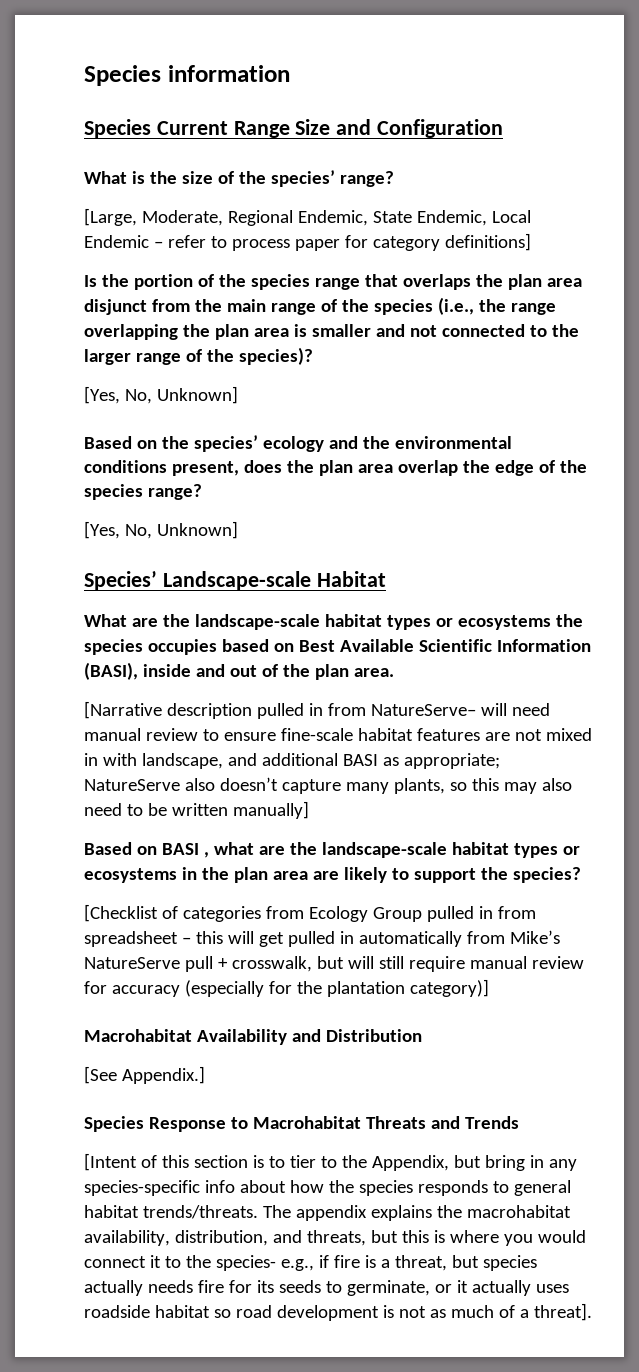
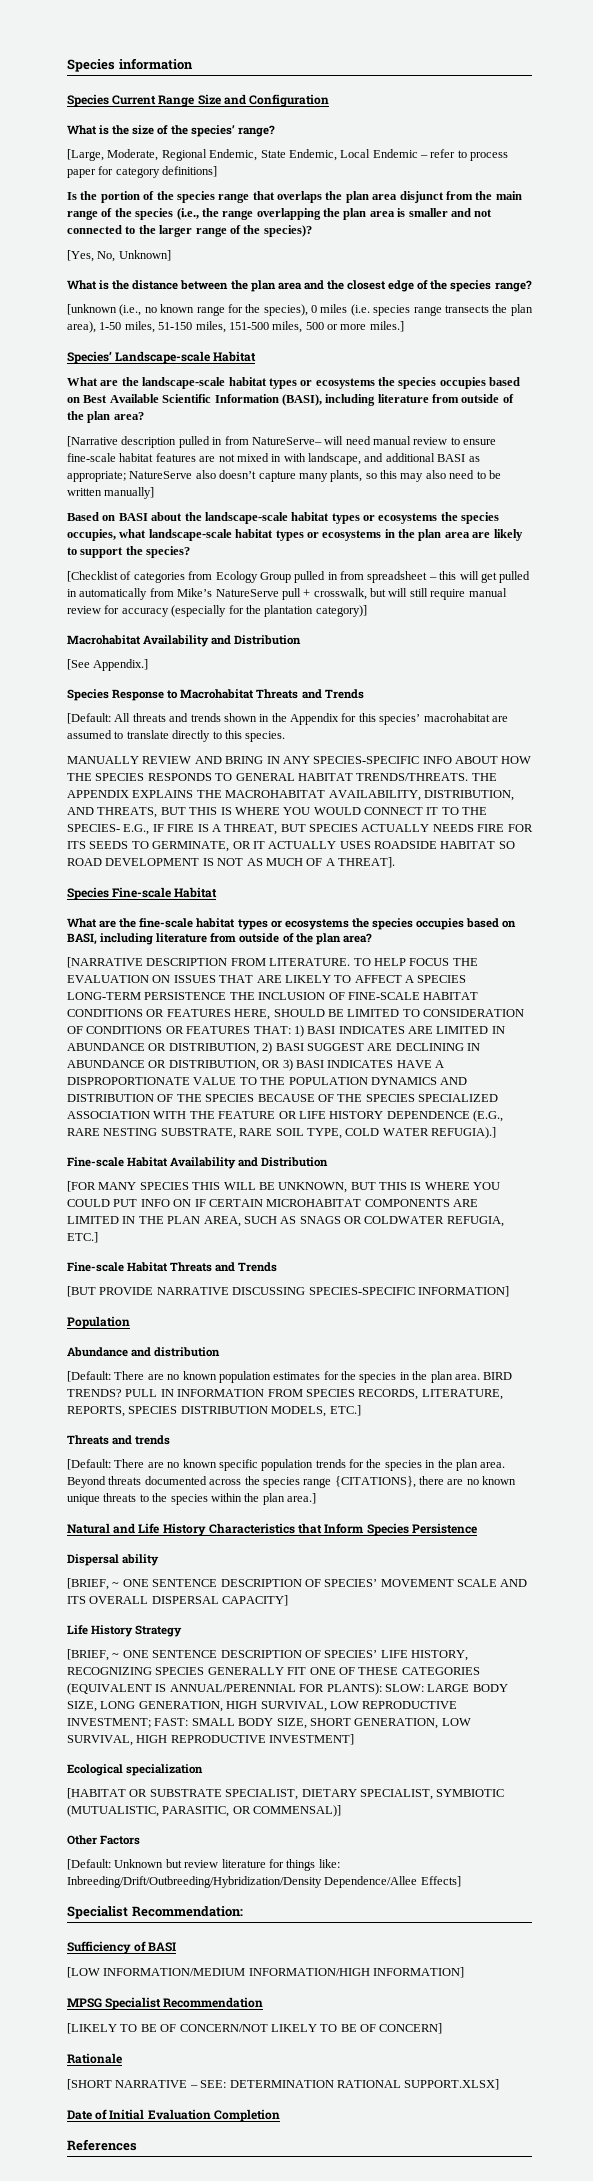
[84,435,512,452] [84,460,490,476] Based on the species’ ecology and the environmental conditions present, does the plan area overlap the -> [67,280,387,292] What is the distance between the plan area and the closest
[84,521,238,539] [Yes, No, Unknown] -> [67,304,533,316] [67,321,404,333] [unknown (i.e., no known range for the species), 0 miles (i.e. species range transects the plan area), 1-50 miles, 51-150 miles, 151-500 miles, 500 or more miles.]
[142,664,394,680] inside and out of the plan area. -> [325,394,514,406] [67,411,144,423] including literature from outside of the plan area?
[203,842,317,858] , what are the -> [151,512,500,524] [67,529,147,541] about the landscape-scale habitat types or ecosystems the species occupies, what
[84,1153,577,1171] [84,1180,571,1196] [84,1205,571,1221] [84,1230,586,1246] [84,1255,537,1271] [84,1280,569,1296] [84,1303,592,1321] [Intent of this section is to tier to the Appendix, but bring in any species-specific info about how the species responds to general habitat trends/threats. The appendix explains the macrohabitat availability, distribution, and threats, but this is where you would connect it to the species- e.g., if fire is a threat, but species actually needs fire for its seeds to germinate, or it actually uses roadside habitat so road development is not as much of a threat]. -> [67,713,508,725] [67,730,286,742] [67,756,532,764] [67,773,497,781] [67,790,514,801] [67,807,488,818] [67,824,533,835] [67,841,515,852] [67,857,395,868] [67,887,218,900] [67,918,517,930] [67,933,372,945] [67,957,478,968] [67,975,467,983] [67,992,479,1000] [67,1009,524,1020] [67,1025,505,1037] [67,1042,480,1054] [67,1059,444,1071] [67,1077,468,1085] [67,1094,498,1102] [67,1110,503,1122] [67,1127,496,1139] [67,1157,329,1169] [67,1181,501,1193] [67,1199,478,1207] [67,1216,504,1227] [67,1232,98,1243] [67,1262,278,1272] [67,1286,509,1297] [67,1316,130,1329] [67,1347,221,1357] [67,1371,513,1383] [67,1389,503,1400] [67,1405,361,1417] [67,1435,171,1445] [67,1459,506,1471] [67,1476,517,1488] [67,1493,316,1505] [67,1523,477,1536] [67,1554,160,1566] [67,1578,528,1590] [67,1595,289,1606] [67,1625,183,1637] [67,1649,468,1661] [67,1667,480,1675] [67,1683,508,1695] [67,1701,458,1712] [67,1718,471,1729] [67,1734,355,1746] [67,1764,204,1776] [67,1788,505,1800] [67,1805,342,1817] [67,1835,141,1845] [67,1859,340,1871] [67,1876,461,1888] [67,1906,243,1919] [67,1941,177,1954] [67,1967,465,1978] [67,1997,264,2010] [67,2023,443,2034] [67,2053,122,2064] [67,2079,500,2090] [67,2109,280,2122] [67,2139,137,2151] [Default: All threats and trends shown in the Appendix for this species’ macrohabitat are assumed to translate directly to this species. // MANUALLY REVIEW AND BRING IN ANY SPECIES-SPECIFIC INFO ABOUT HOW THE SPECIES RESPONDS TO GENERAL HABITAT TRENDS/THREATS. THE APPENDIX EXPLAINS THE MACROHABITAT AVAILABILITY, DISTRIBUTION, AND THREATS, BUT THIS IS WHERE YOU WOULD CONNECT IT TO THE SPECIES- E.G., IF FIRE IS A THREAT, BUT SPECIES ACTUALLY NEEDS FIRE FOR ITS SEEDS TO GERMINATE, OR IT ACTUALLY USES ROADSIDE HABITAT SO ROAD DEVELOPMENT IS NOT AS MUCH OF A THREAT]. // Species Fine-scale Habitat // What are the fine-scale habitat types or ecosystems the species occupies based on BASI, including literature from outside of the plan area? // [NARRATIVE DESCRIPTION FROM LITERATURE. TO HELP FOCUS THE EVALUATION ON ISSUES THAT ARE LIKELY TO AFFECT A SPECIES LONG-TERM PERSISTENCE THE INCLUSION OF FINE-SCALE HABITAT CONDITIONS OR FEATURES HERE, SHOULD BE LIMITED TO CONSIDERATION OF CONDITIONS OR FEATURES THAT: 1) BASI INDICATES ARE LIMITED IN ABUNDANCE OR DISTRIBUTION, 2) BASI SUGGEST ARE DECLINING IN ABUNDANCE OR DISTRIBUTION, OR 3) BASI INDICATES HAVE A DISPROPORTIONATE VALUE TO THE POPULATION DYNAMICS AND DISTRIBUTION OF THE SPECIES BECAUSE OF THE SPECIES SPECIALIZED ASSOCIATION WITH THE FEATURE OR LIFE HISTORY DEPENDENCE (E.G., RARE NESTING SUBSTRATE, RARE SOIL TYPE, COLD WATER REFUGIA).] // Fine-scale Habitat Availability and Distribution // [FOR MANY SPECIES THIS WILL BE UNKNOWN, BUT THIS IS WHERE YOU COULD PUT INFO ON IF CERTAIN MICROHABITAT COMPONENTS ARE LIMITED IN THE PLAN AREA, SUCH AS SNAGS OR COLDWATER REFUGIA, ETC.] // Fine-scale Habitat Threats and Trends // [BUT PROVIDE NARRATIVE DISCUSSING SPECIES-SPECIFIC INFORMATION] // Population // Abundance and distribution // [Default: There are no known population estimates for the species in the plan area. BIRD TRENDS? PULL IN INFORMATION FROM SPECIES RECORDS, LITERATURE, REPORTS, SPECIES DISTRIBUTION MODELS, ETC.] // Threats and trends // [Default: There are no known specific population trends for the species in the plan area. Beyond threats documented across the species range {CITATIONS}, there are no known unique threats to the species within the plan area.] // Natural and Life History Characteristics that Inform Species Persistence // Dispersal ability // [BRIEF, ~ ONE SENTENCE DESCRIPTION OF SPECIES’ MOVEMENT SCALE AND ITS OVERALL DISPERSAL CAPACITY] // Life History Strategy // [BRIEF, ~ ONE SENTENCE DESCRIPTION OF SPECIES’ LIFE HISTORY, RECOGNIZING SPECIES GENERALLY FIT ONE OF THESE CATEGORIES (EQUIVALENT IS ANNUAL/PERENNIAL FOR PLANTS): SLOW: LARGE BODY SIZE, LONG GENERATION, HIGH SURVIVAL, LOW REPRODUCTIVE INVESTMENT; FAST: SMALL BODY SIZE, SHORT GENERATION, LOW SURVIVAL, HIGH REPRODUCTIVE INVESTMENT] // Ecological specialization // [HABITAT OR SUBSTRATE SPECIALIST, DIETARY SPECIALIST, SYMBIOTIC (MUTUALISTIC, PARASITIC, OR COMMENSAL)] // Other Factors // [Default: Unknown but review literature for things like: Inbreeding/Drift/Outbreeding/Hybridization/Density Dependence/Allee Effects] // Specialist Recommendation: // Sufficiency of BASI // [LOW INFORMATION/MEDIUM INFORMATION/HIGH INFORMATION] // MPSG Specialist Recommendation // [LIKELY TO BE OF CONCERN/NOT LIKELY TO BE OF CONCERN] // Rationale // [SHORT NARRATIVE – SEE: DETERMINATION RATIONAL SUPPORT.XLSX] // Date of Initial Evaluation Completion // References

